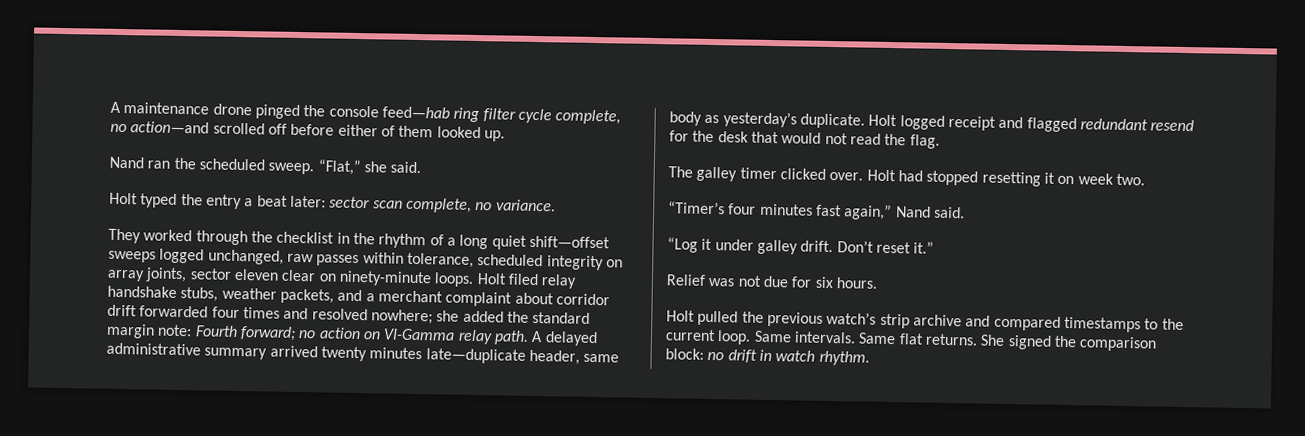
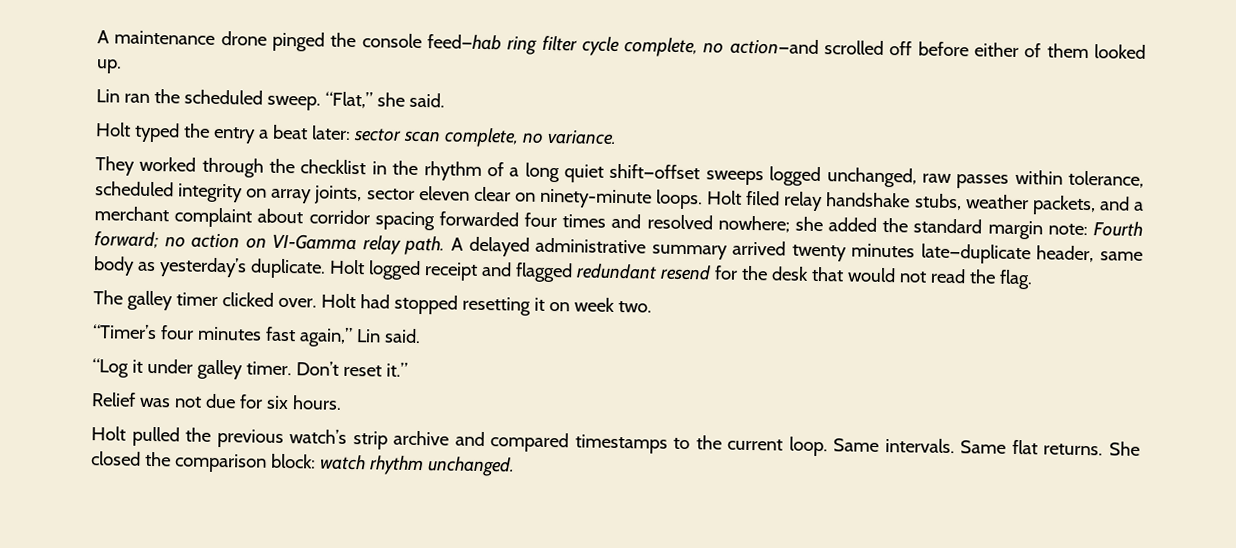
[109,156,144,169] Nand -> [96,89,120,103] Lin
[107,304,137,317] drift -> [374,211,435,231] spacing
[895,206,931,218] Nand -> [355,329,381,343] Lin
[800,240,834,253] drift. -> [245,361,292,376] timer.
[1007,335,1052,350] signed -> [91,451,141,466] closed
[707,349,870,366] no drift in watch rhythm. -> [319,454,515,477] watch rhythm unchanged.

